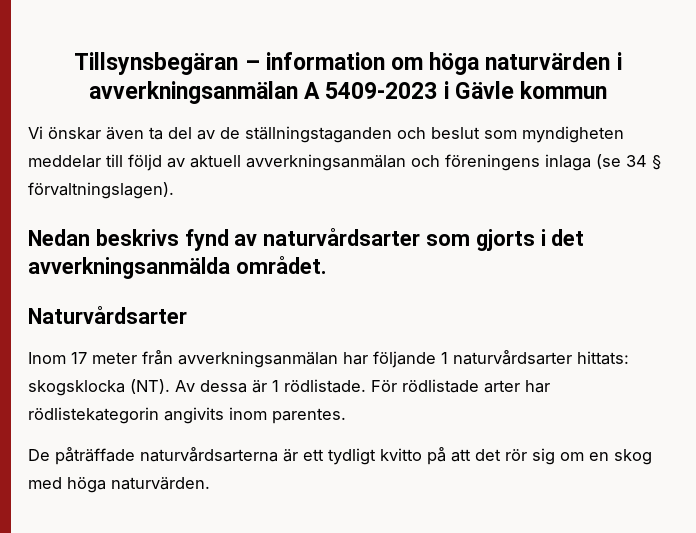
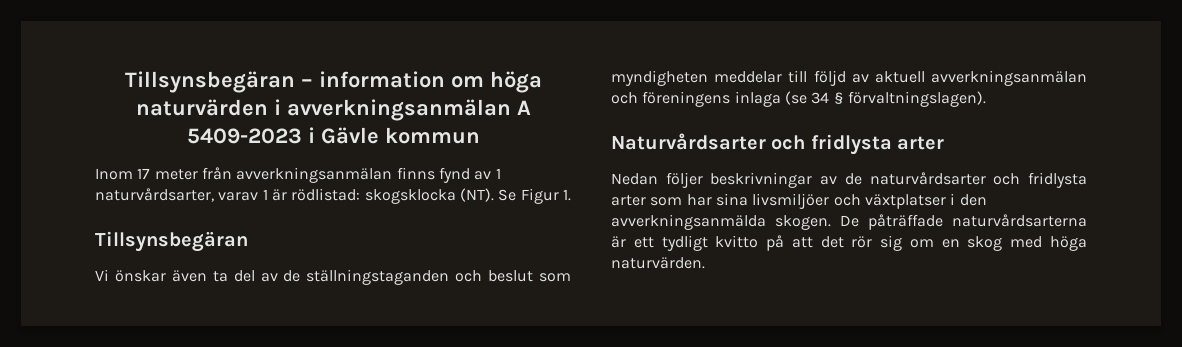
(608, 90) none -> [95,167,501,183] [95,188,571,204] [95,231,248,252] // Inom 17 meter från avverkningsanmälan finns fynd av 1 naturvårdsarter, varav 1 är rödlistad: skogsklocka (NT). Se Figur 1. // Tillsynsbegäran
[28,228,585,251] [28,256,327,279] [28,306,187,324] [28,350,629,368] [28,379,550,396] [28,407,346,424] Nedan beskrivs fynd av naturvårdsarter som gjorts i det avverkningsanmälda området. // Naturvårdsarter // Inom 17 meter från avverkningsanmälan har följande 1 naturvårdsarter hittats: skogsklocka (NT). Av dessa är 1 rödlistade. För rödlistade arter har rödlistekategorin angivits inom parentes. // -> [611,133,945,155] [611,172,1087,188] [611,193,987,209] [611,214,831,230] Naturvårdsarter och fridlysta arter // Nedan följer beskrivningar av de naturvårdsarter och fridlysta arter som har sina livsmiljöer och växtplatser i den avverkningsanmälda skogen.

